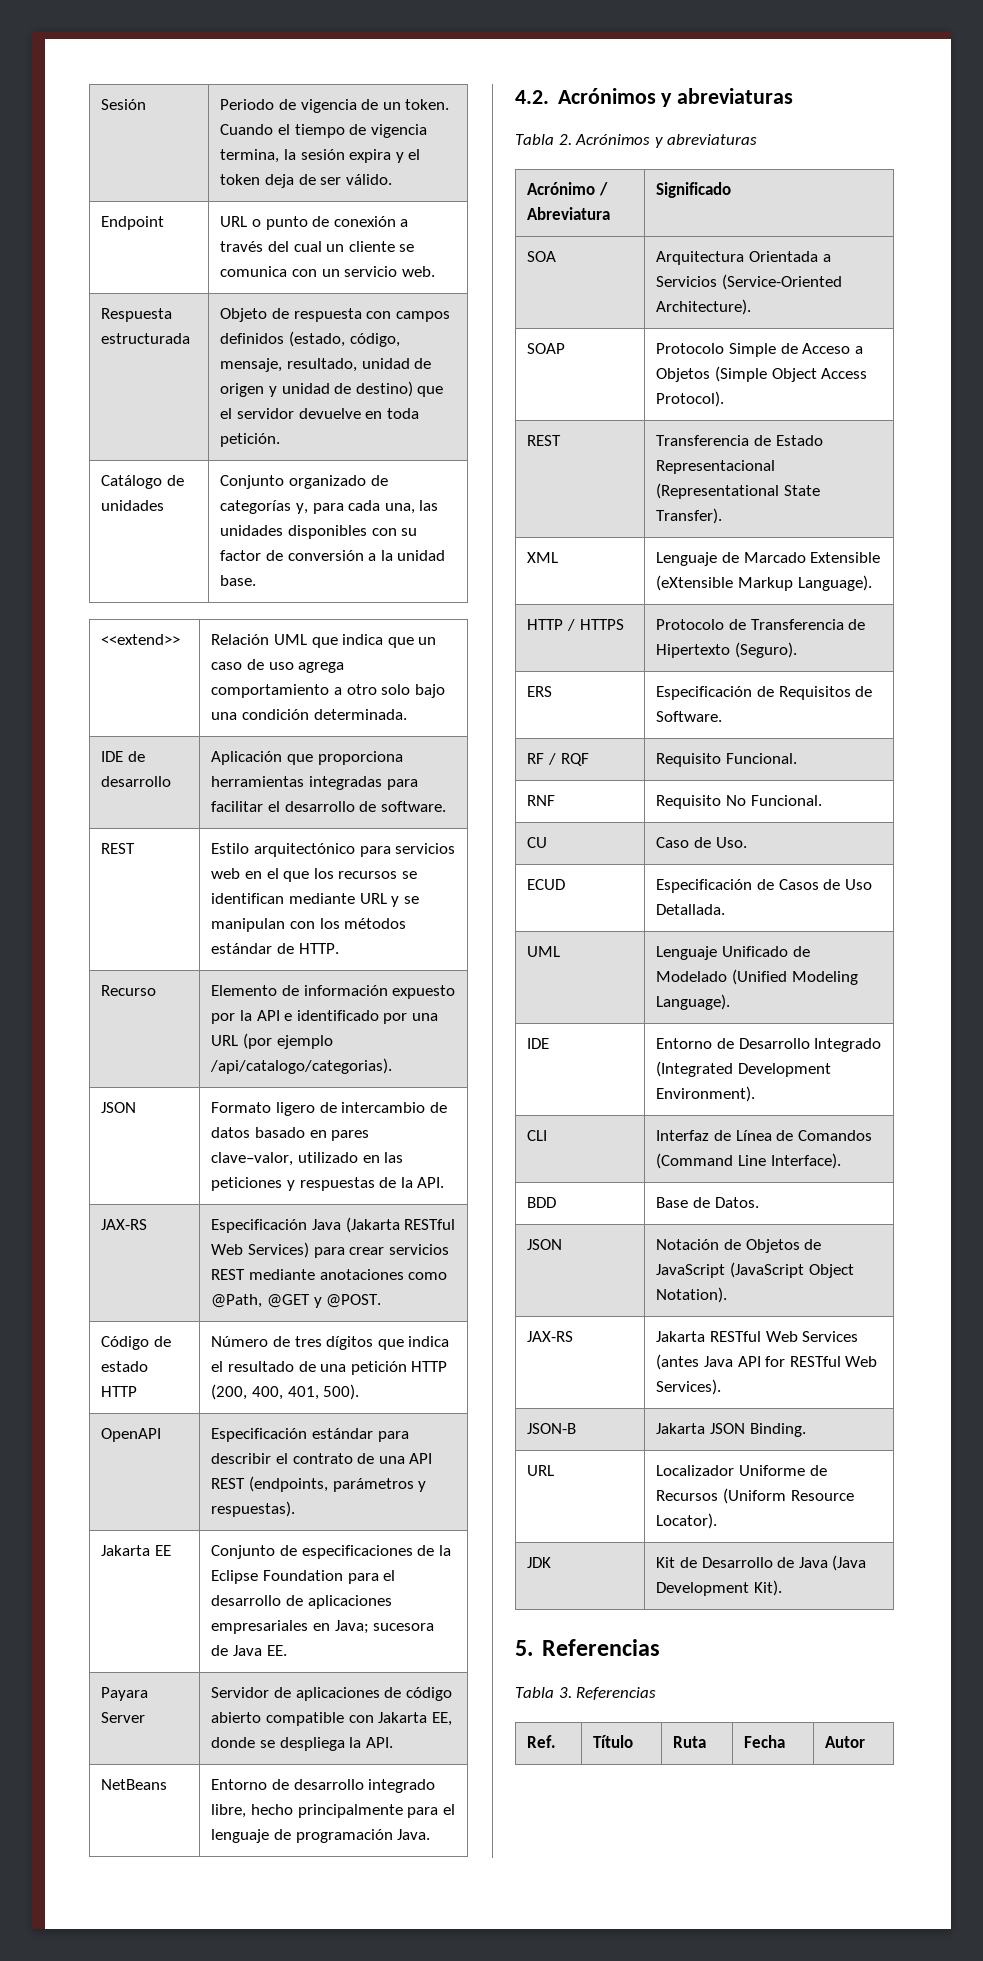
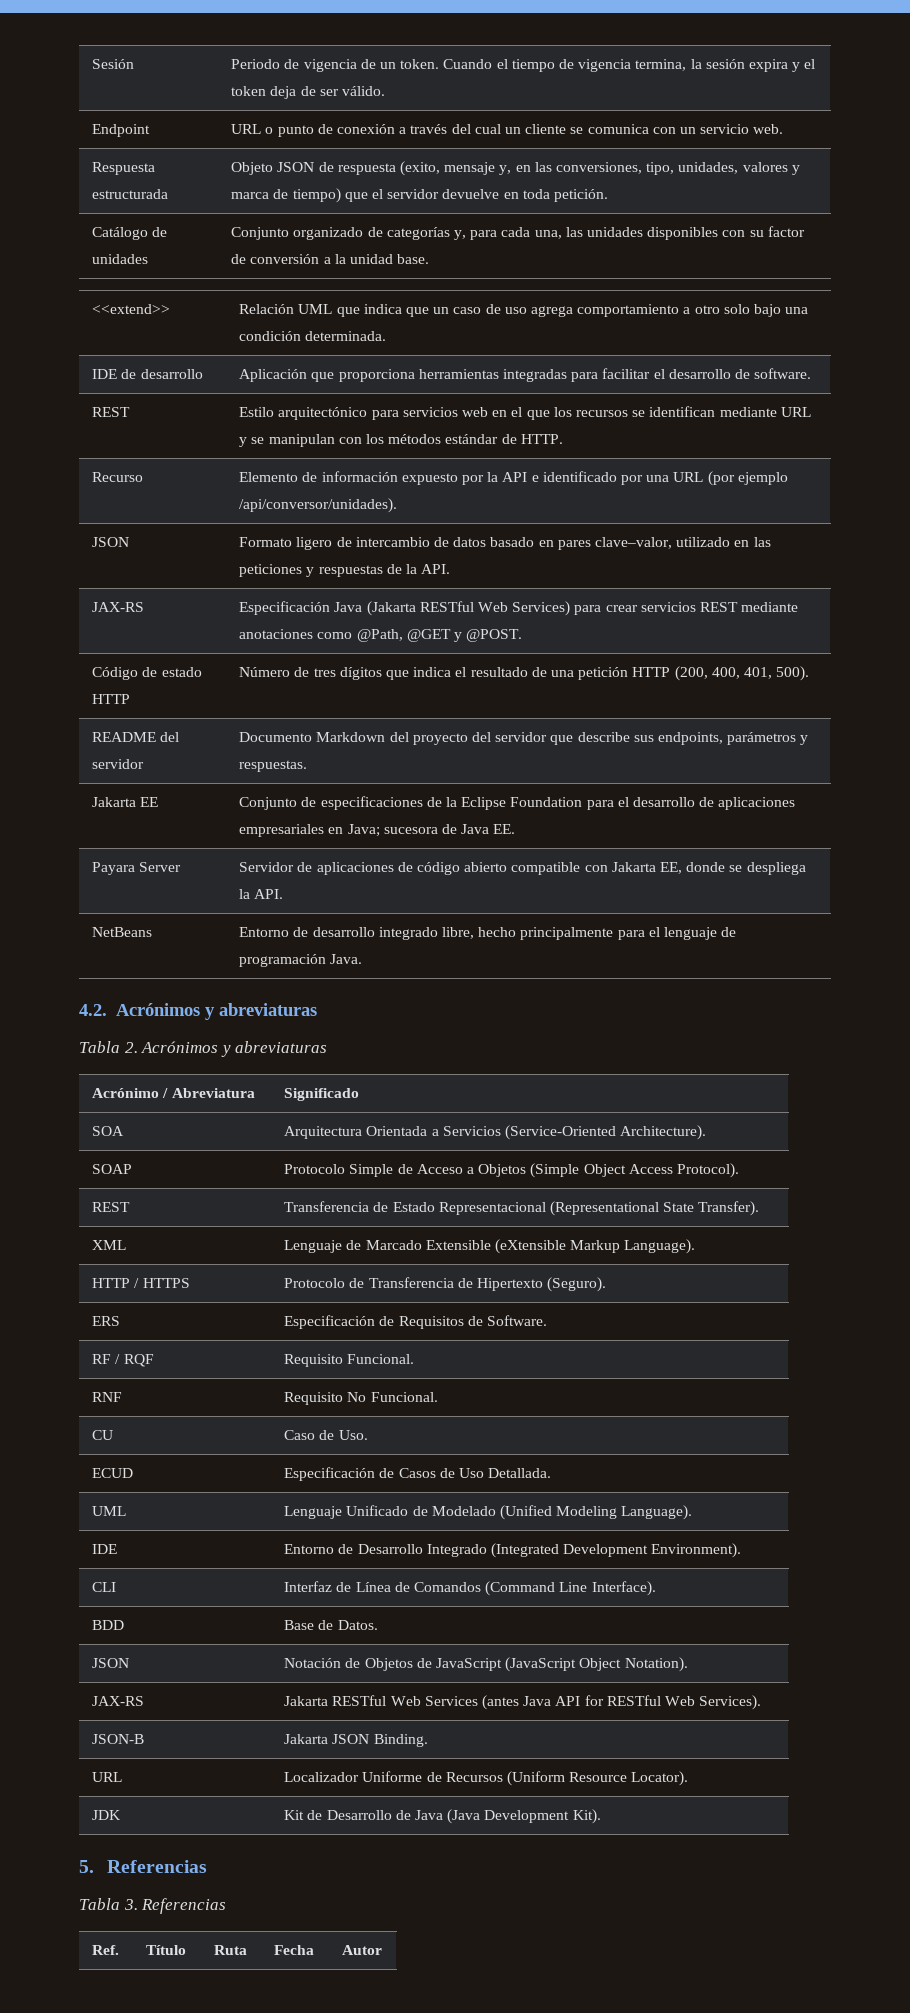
(268, 315) none -> [277,162,315,172] JSON
[366,311,450,322] [220,331,400,347] [220,358,432,372] [220,381,413,397] con campos definidos (estado, código, mensaje, resultado, unidad de origen y unidad de destino) -> [400,161,800,176] [231,188,341,203] (exito, mensaje y, en las conversiones, tipo, unidades, valores y marca de tiempo)
[210,1058,393,1074] /api/catalogo/categorias). -> [239,498,398,513] /api/conversor/unidades).
[101,1428,162,1442] [211,1428,409,1442] [211,1453,433,1464] [211,1476,328,1492] OpenAPI | Especificación estándar para describir el contrato de una API REST (endpoints, -> [92,732,180,742] [92,759,145,769] [239,732,723,745] README del servidor | Documento Markdown del proyecto del servidor que describe sus endpoints,
[211,1501,296,1517] respuestas). -> [239,760,308,772] respuestas.

